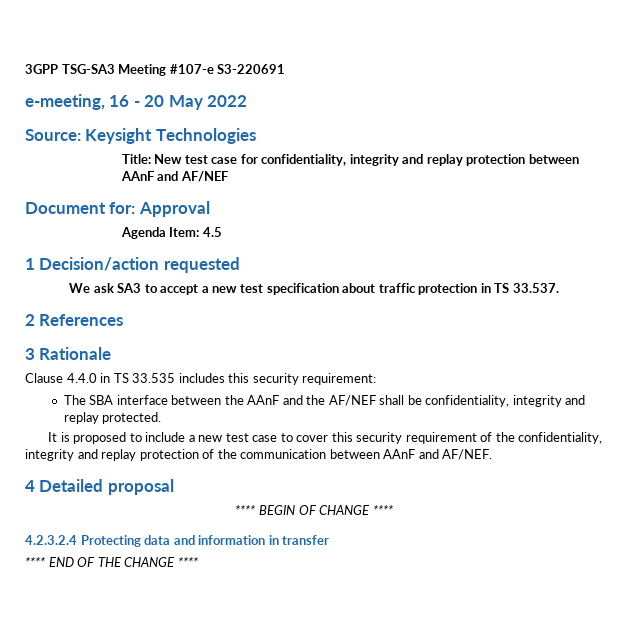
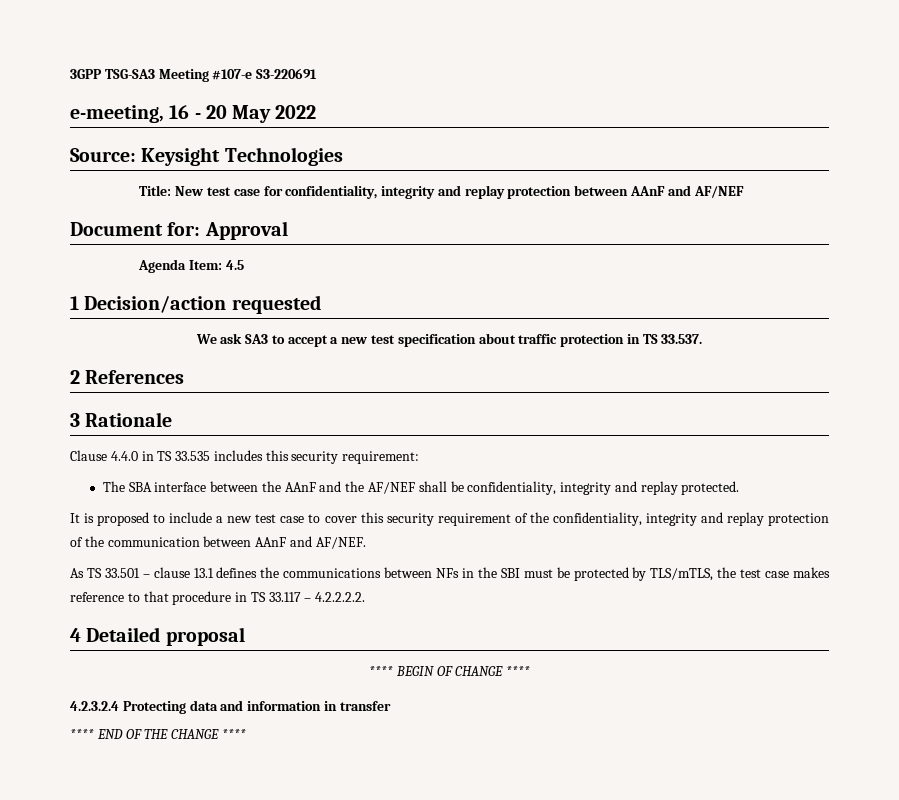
(493, 454) none -> [70,567,830,581] [70,591,366,605] // As TS 33.501 – clause 13.1 defines the communications between NFs in the SBI must be protected by TLS/mTLS, the test case makes reference to that procedure in TS 33.117 – 4.2.2.2.2.

